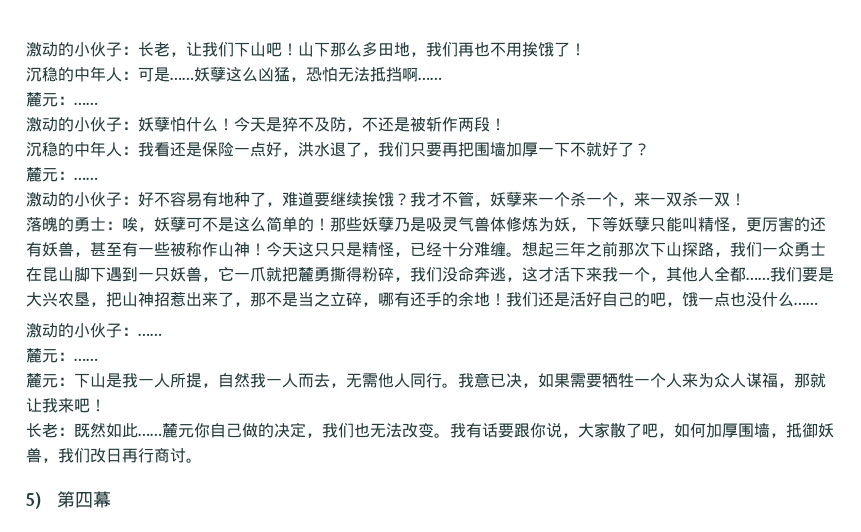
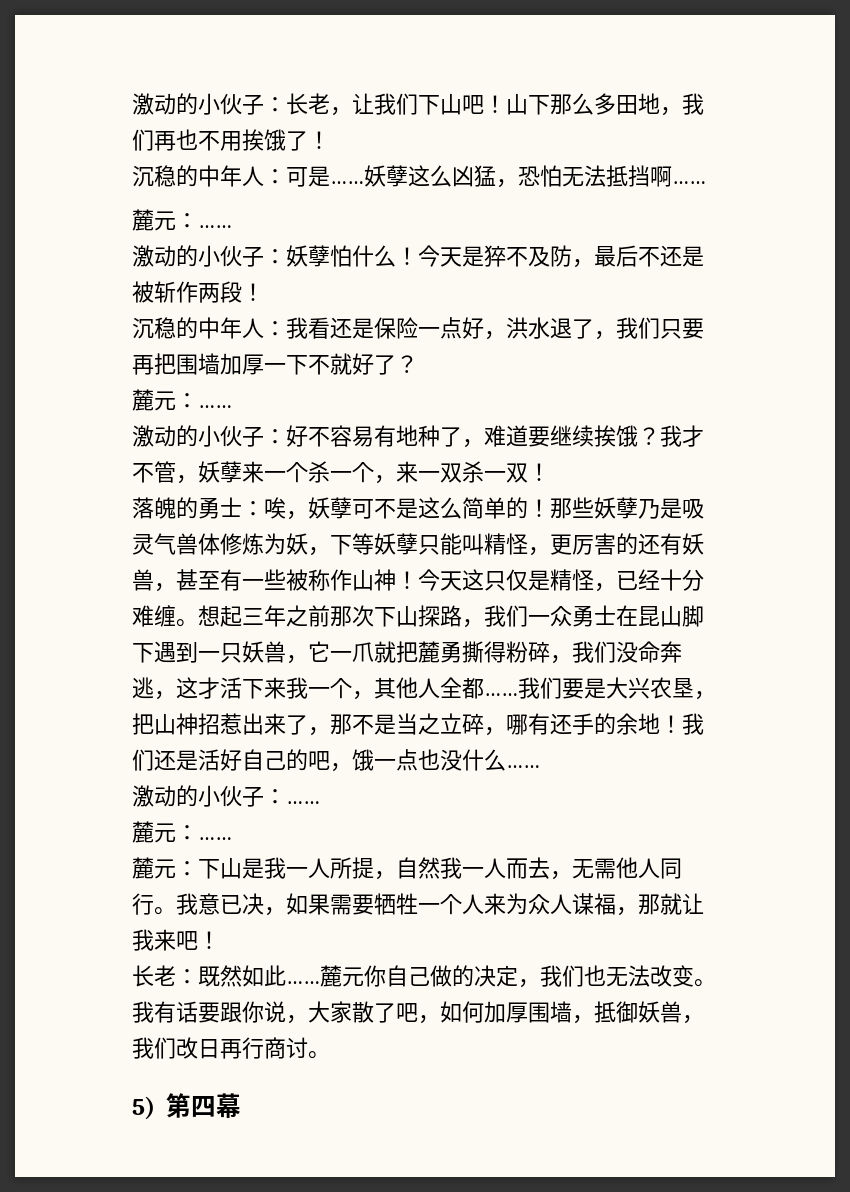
(362, 129) none -> [594,245,638,267] 最后
[330,242,346,257] 只 -> [506,569,528,591] 仅

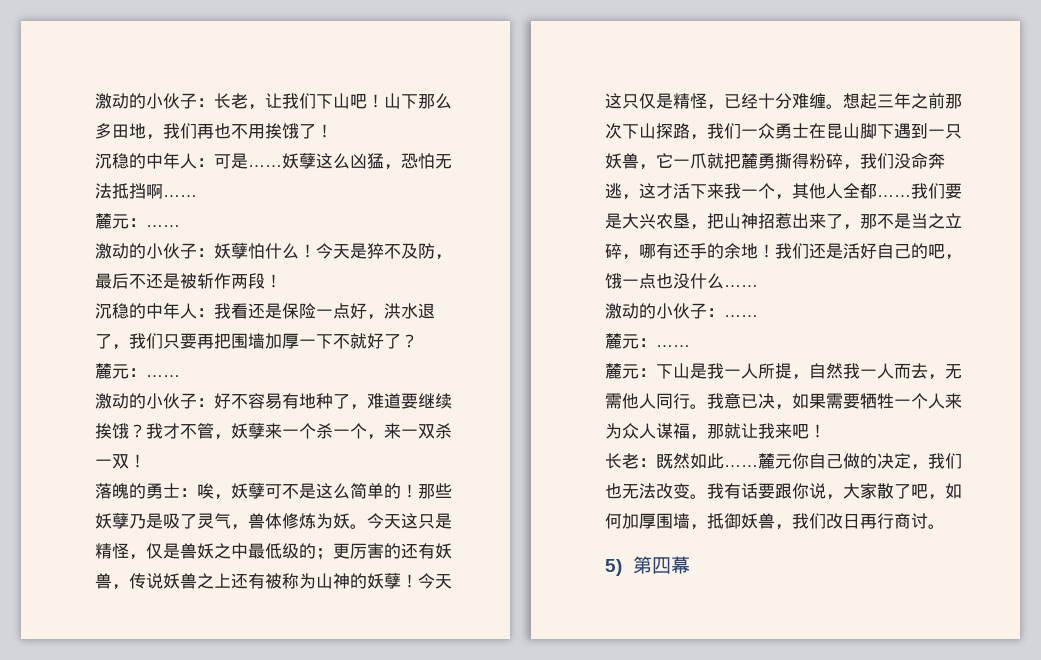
[132,533,176,555] 灵气 -> [180,513,248,530] 了灵气，
[308,533,550,556] ，下等妖孽只能叫精怪， -> [350,513,452,529] [95,543,333,560] 。今天这只是精怪，仅是兽妖之中最低级的；
[176,569,396,591] 甚至有一些被称作山神 -> [129,573,401,589] 传说妖兽之上还有被称为山神的妖孽

